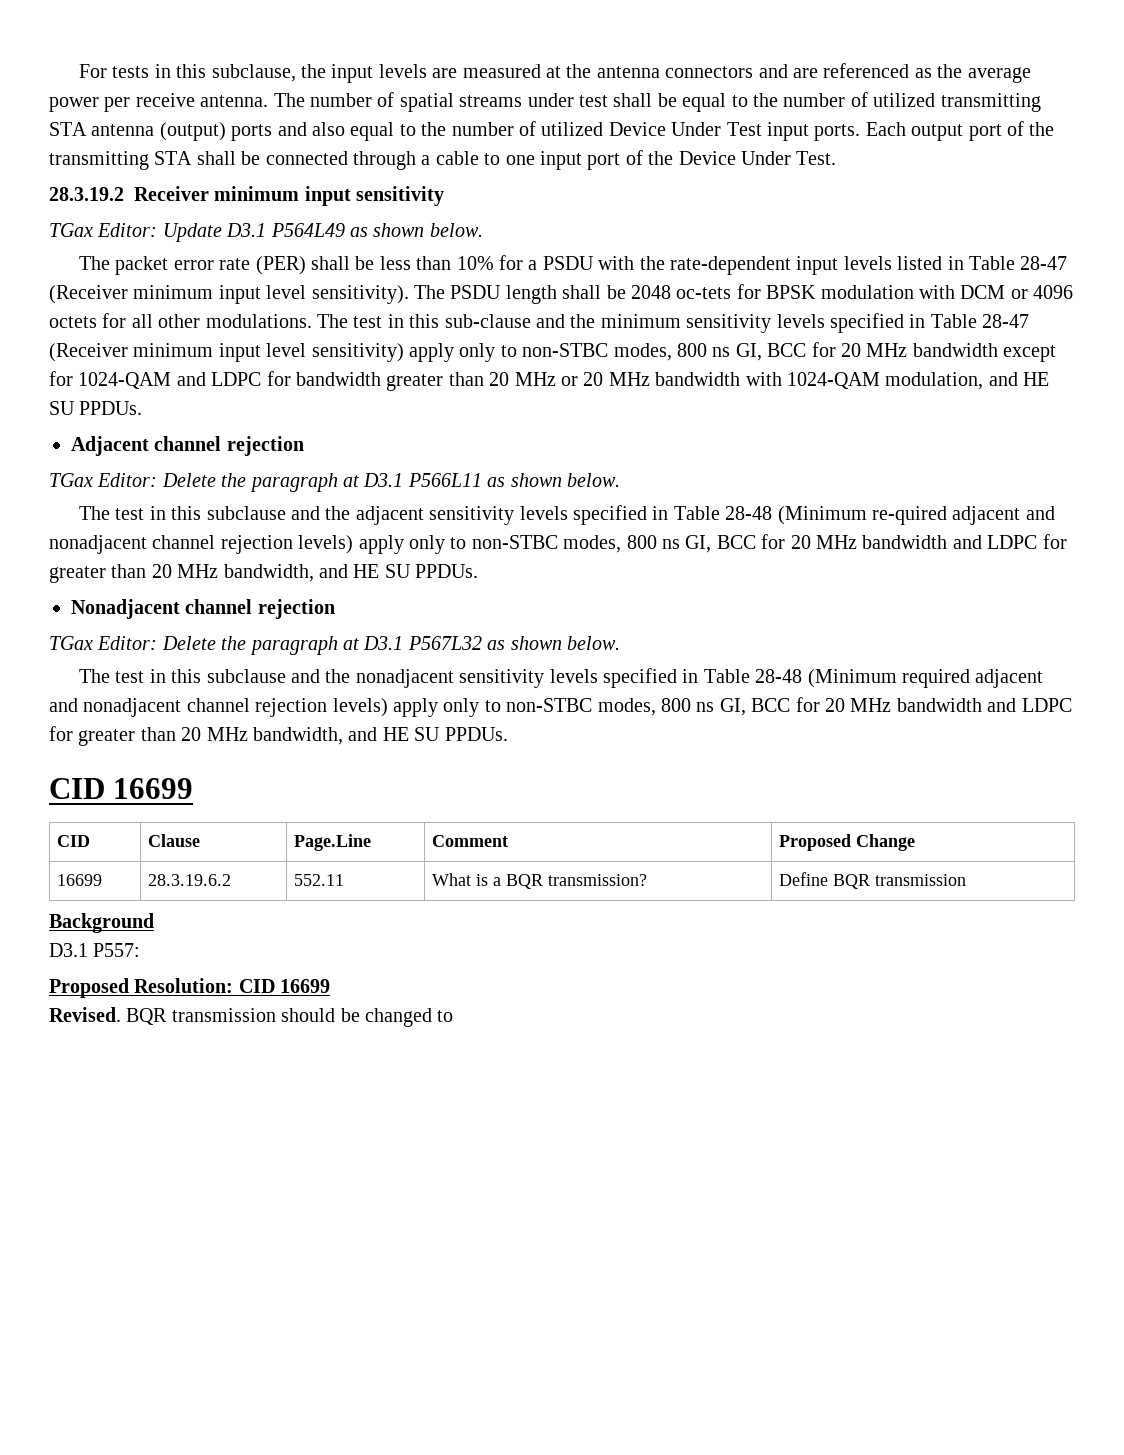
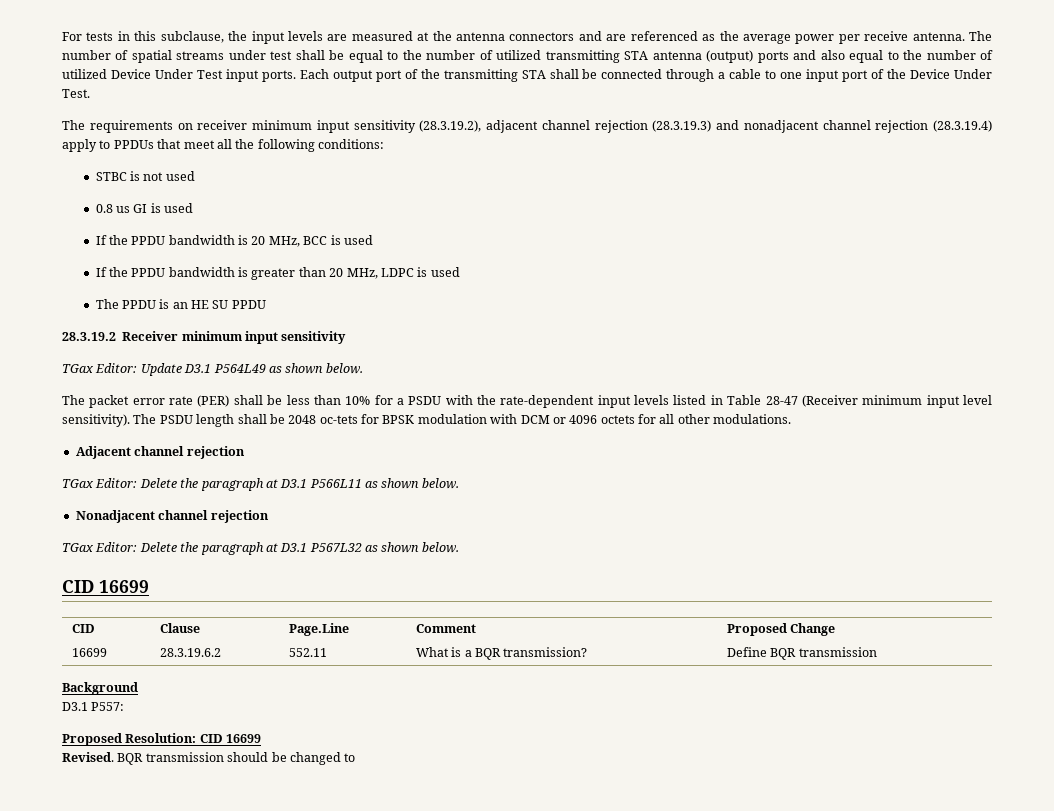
(837, 158) none -> [62,120,992,133] [62,139,384,152] [95,171,195,181] [95,203,193,213] [95,235,373,247] [95,267,460,280] [95,299,266,309] // The requirements on receiver minimum input sensitivity (28.3.19.2), adjacent channel rejection (28.3.19.3) and nonadjacent channel rejection (28.3.19.4) apply to PPDUs that meet all the following conditions: // STBC is not used // 0.8 us GI is used // If the PPDU bandwidth is 20 MHz, BCC is used // If the PPDU bandwidth is greater than 20 MHz, LDPC is used // The PPDU is an HE SU PPDU
[317,313,1030,333] [49,342,1057,362] [49,371,1050,391] [49,401,143,415] The test in this sub-clause and the minimum sensitivity levels specified in Table 28-47 (Receiver minimum input level sensitivity) apply only to non-STBC modes, 800 ns GI, BCC for 20 MHz bandwidth except for 1024-QAM and LDPC for bandwidth greater than 20 MHz or 20 MHz bandwidth with 1024-QAM modulation, and HE SU PPDUs. -> (792, 419) none
[79,505,1055,525] [49,534,1067,554] [49,564,479,583] // The test in this subclause and the adjacent sensitivity levels specified in Table 28-48 (Minimum re-quired adjacent and nonadjacent channel rejection levels) apply only to non-STBC modes, 800 ns GI, BCC for 20 MHz bandwidth and LDPC for greater than 20 MHz bandwidth, and HE SU PPDUs. -> (459, 483) none
[79,668,1044,688] [49,697,1072,717] [49,726,508,746] // The test in this subclause and the nonadjacent sensitivity levels specified in Table 28-48 (Minimum required adjacent and nonadjacent channel rejection levels) apply only to non-STBC modes, 800 ns GI, BCC for 20 MHz bandwidth and LDPC for greater than 20 MHz bandwidth, and HE SU PPDUs. -> (459, 547) none

